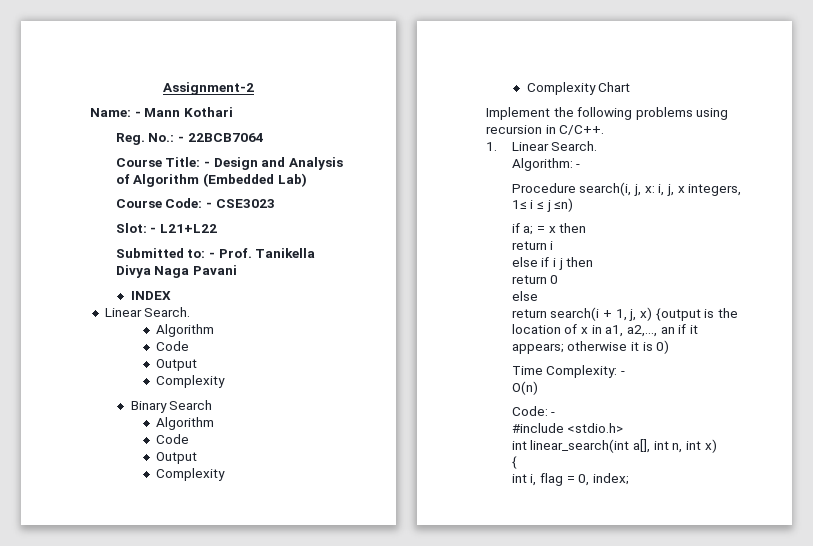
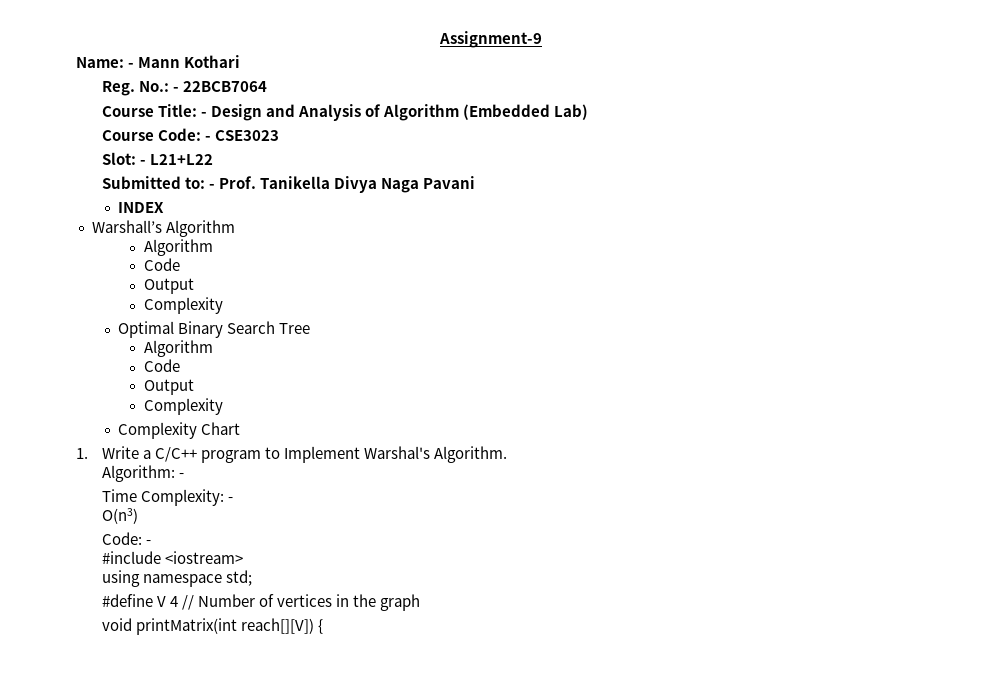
[163,82,254,95] Assignment-2 -> [439,31,542,48] Assignment-9
[104,307,191,317] [156,324,215,337] [156,341,190,351] [156,359,198,371] [156,375,226,388] Linear Search. // Algorithm // Code // Output // Complexity // -> [92,220,236,237] [143,239,213,256] [143,258,180,271] [143,278,194,294] [143,297,223,314] [118,321,175,338] Warshall’s Algorithm // Algorithm // Code // Output // Complexity // Optimal
(213, 405) none -> [279,323,311,334] Tree
[485,107,729,120] [485,125,605,135] [485,141,598,151] [511,158,581,171] [511,182,742,196] [511,198,574,212] [511,223,587,235] [511,241,554,250] [511,257,594,270] [511,275,559,284] [511,291,538,301] [511,307,738,321] [511,324,698,337] [511,340,670,354] Implement the following problems using recursion in C/C++. // 1. Linear Search. // Algorithm: - // Procedure search(i, j, x: i, j, x integers, 1≤ i ≤ j ≤n) // if a; = x then // return i // else if i j then // return 0 // else // return search(i + 1, j, x) {output is the location of x in a1, a2,..., an if it appears; otherwise it is 0) -> [75,446,507,463] [101,465,184,482] 1. Write a C/C++ program to Implement Warshal's Algorithm. // Algorithm: -
[511,381,538,395] O(n) -> [101,508,138,524] O(n3)
[567,423,624,433] [511,439,717,453] [511,456,517,469] [511,473,629,486] <stdio.h> // int linear_search(int a[], int n, int x) // { // int i, flag = 0, index; -> [164,551,243,564] [101,570,252,587] [101,594,421,611] [101,618,323,635] <iostream> // using namespace std; // #define V 4 // Number of vertices in the graph // void printMatrix(int reach[][V]) {

